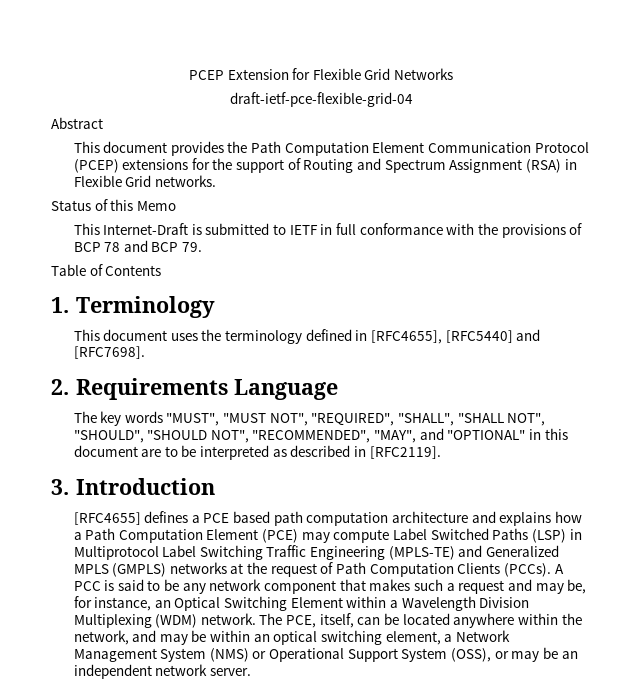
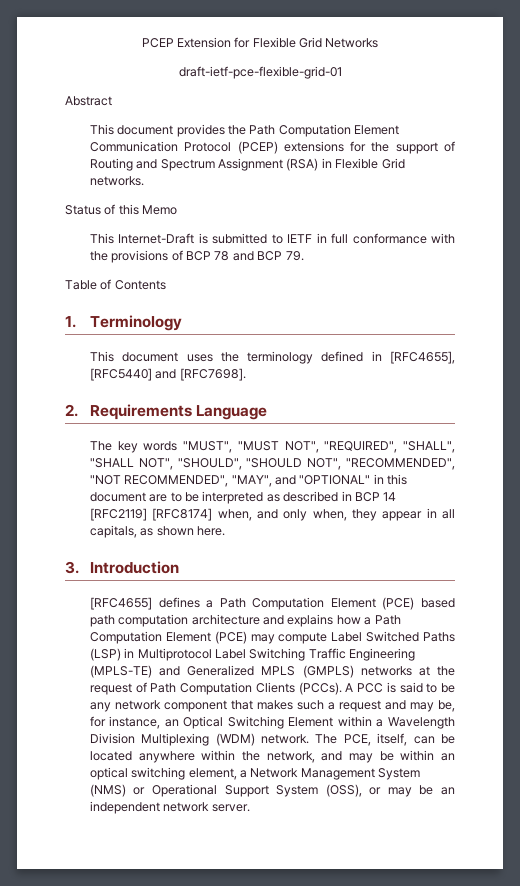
[229,92,413,107] draft-ietf-pce-flexible-grid-04 -> [178,66,342,79] draft-ietf-pce-flexible-grid-01
(371, 436) none -> [89,475,229,487] "NOT RECOMMENDED",
[369,446,441,459] [RFC2119]. -> [354,492,397,502] [89,508,455,521] [89,525,226,538] BCP 14 [RFC2119] [RFC8174] when, and only when, they appear in all capitals, as shown here.
[203,513,230,523] PCE -> [219,597,415,610] Path Computation Element (PCE)

